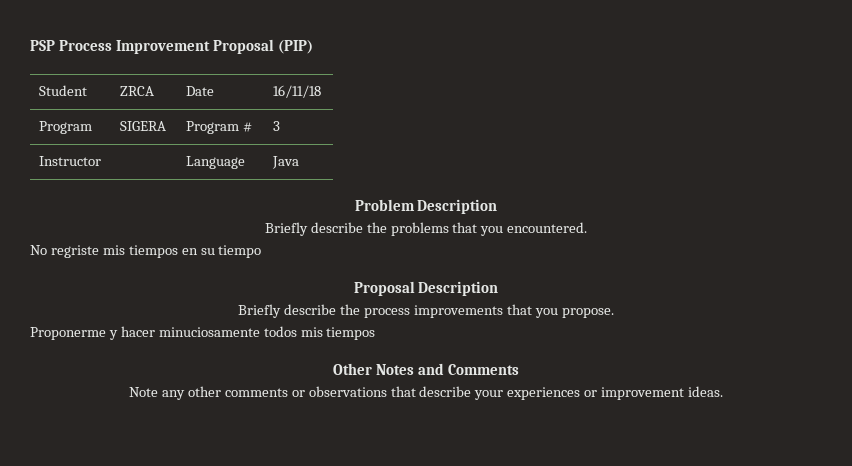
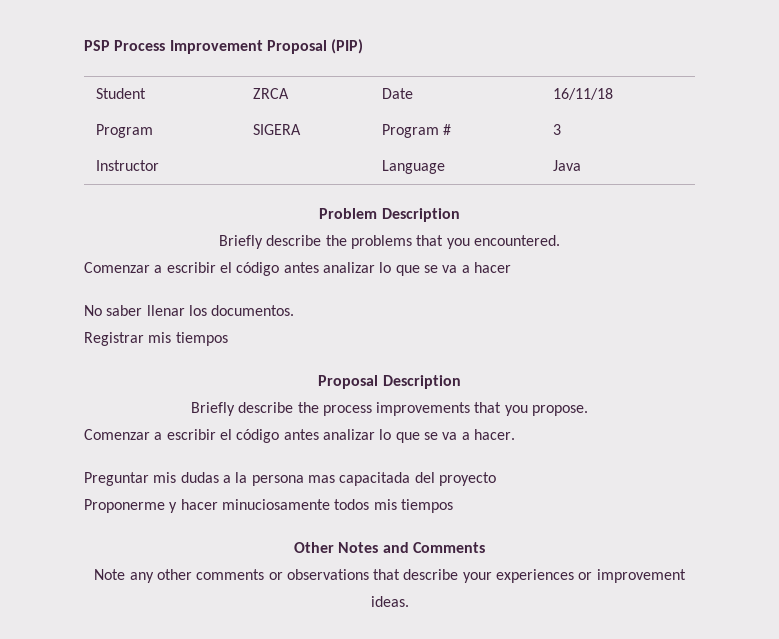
[30,245,262,258] No regriste mis tiempos en su tiempo -> [84,262,511,276] [84,305,295,316] [84,332,228,346] Comenzar a escribir el código antes analizar lo que se va a hacer // No saber llenar los documentos. // Registrar mis tiempos
(614, 313) none -> [84,429,515,443] [84,472,496,486] // Comenzar a escribir el código antes analizar lo que se va a hacer. // Preguntar mis dudas a la persona mas capacitada del proyecto

